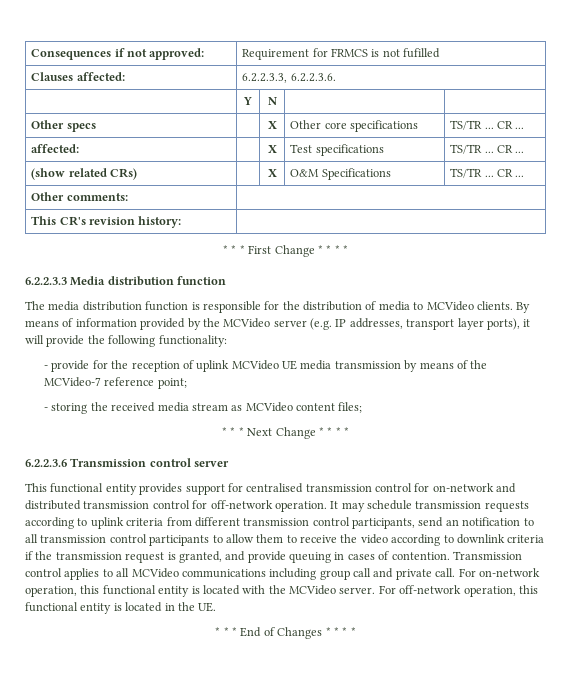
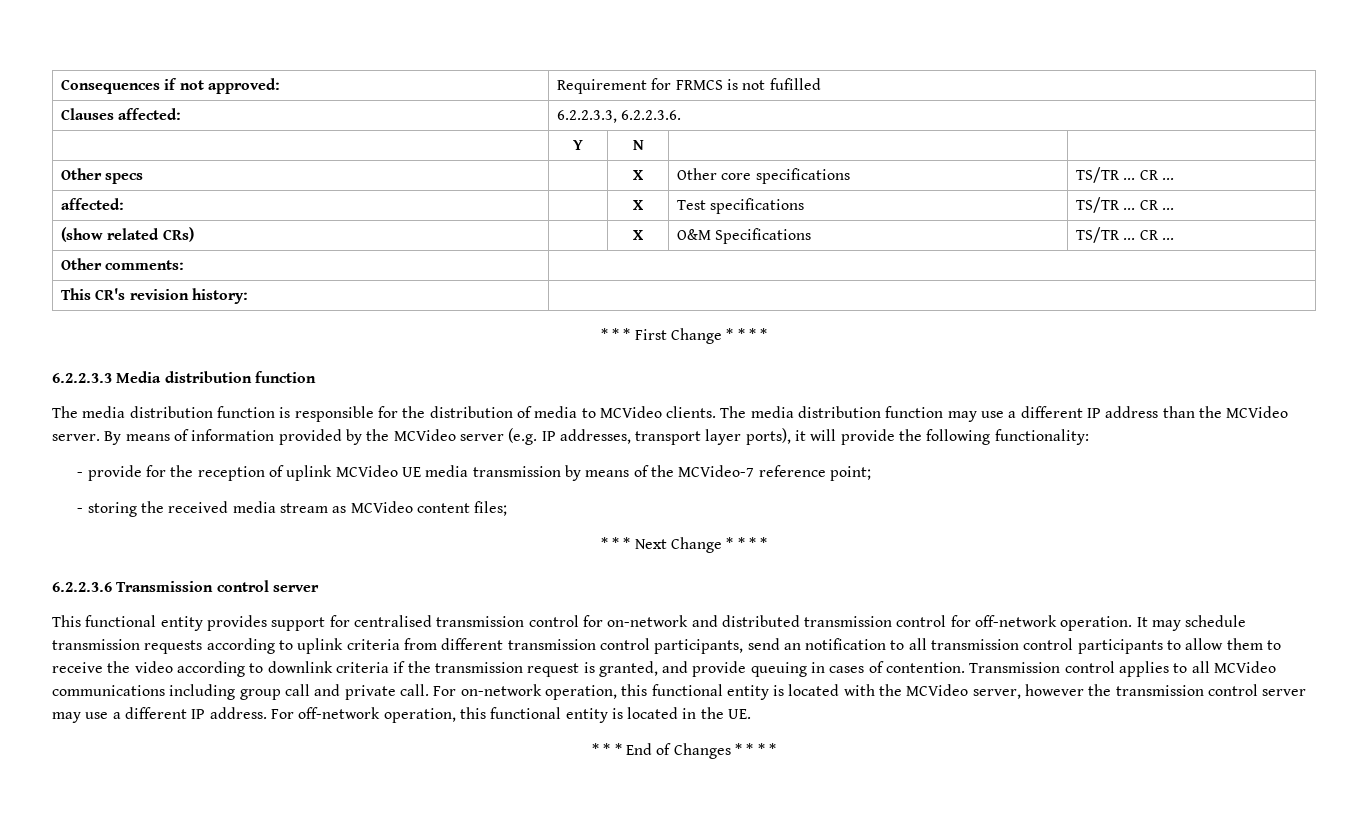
(513, 305) none -> [720,406,1289,422] [52,434,100,441] The media distribution function may use a different IP address than the MCVideo server.
[339,587,376,594] server. -> [972,684,1307,699] [52,707,267,723] server, however the transmission control server may use a different IP address.

